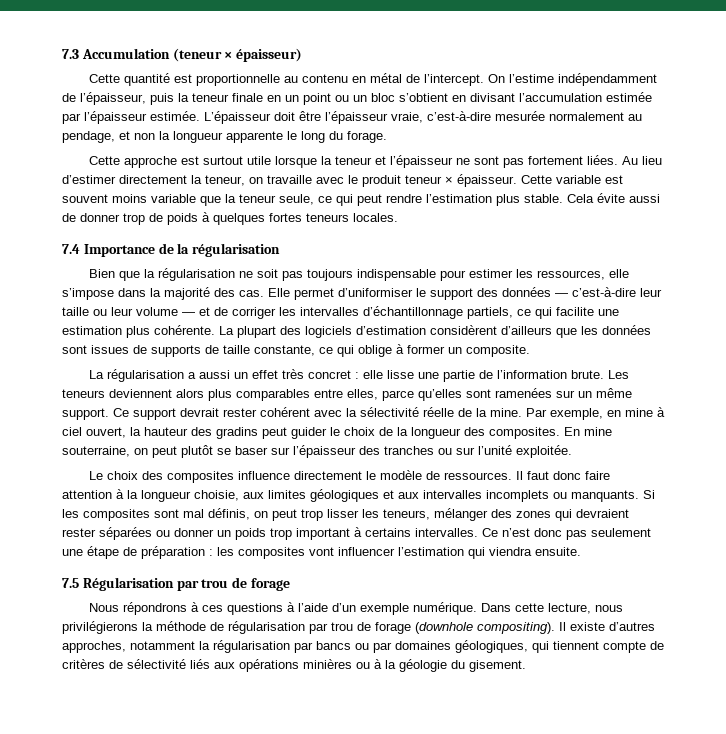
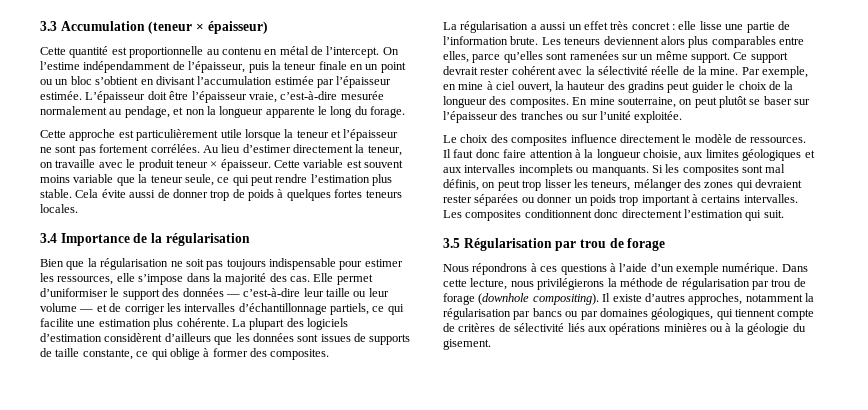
[62,49,79,59] 7.3 -> [40,21,57,31] 3.3
[203,156,244,165] surtout -> [136,129,219,141] particulièrement
[587,155,619,165] liées. -> [150,144,200,153] corrélées.
[62,244,80,254] 7.4 -> [40,233,57,243] 3.4
[448,345,530,357] un composite. -> [250,348,330,360] des composites.
[482,528,651,540] [62,546,581,559] [62,578,79,588] Ce n’est donc pas seulement une étape de préparation : les composites vont influencer l’estimation qui viendra ensuite. // 7.5 -> [443,209,784,221] [443,238,460,248] Les composites conditionnent donc directement l’estimation qui suit. // 3.5

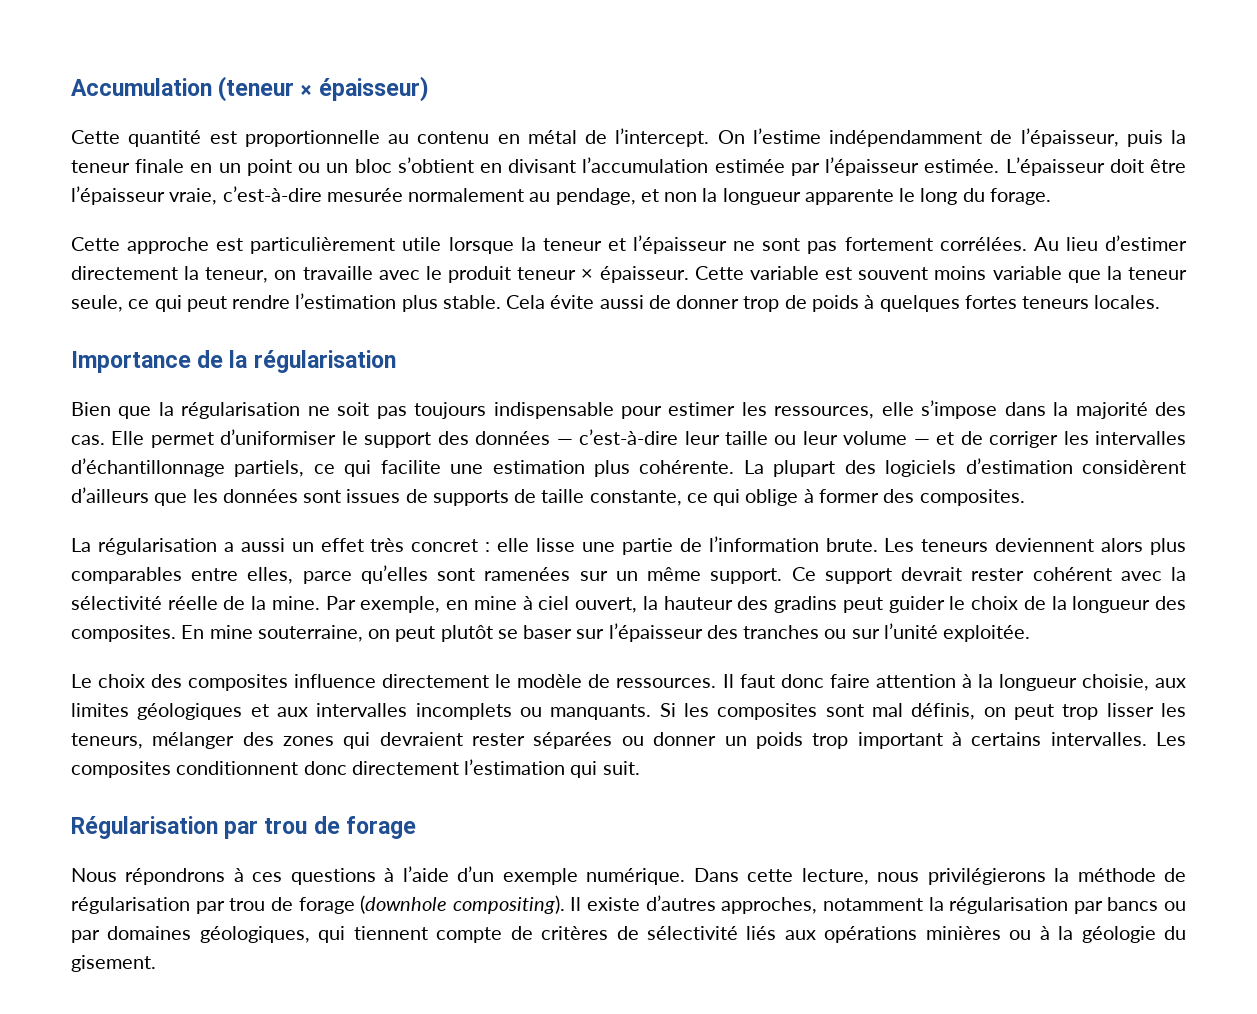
[40,21,57,31] 3.3 -> (71, 87) none
[40,233,57,243] 3.4 -> (1161, 302) none
[443,238,460,248] 3.5 -> (640, 768) none

